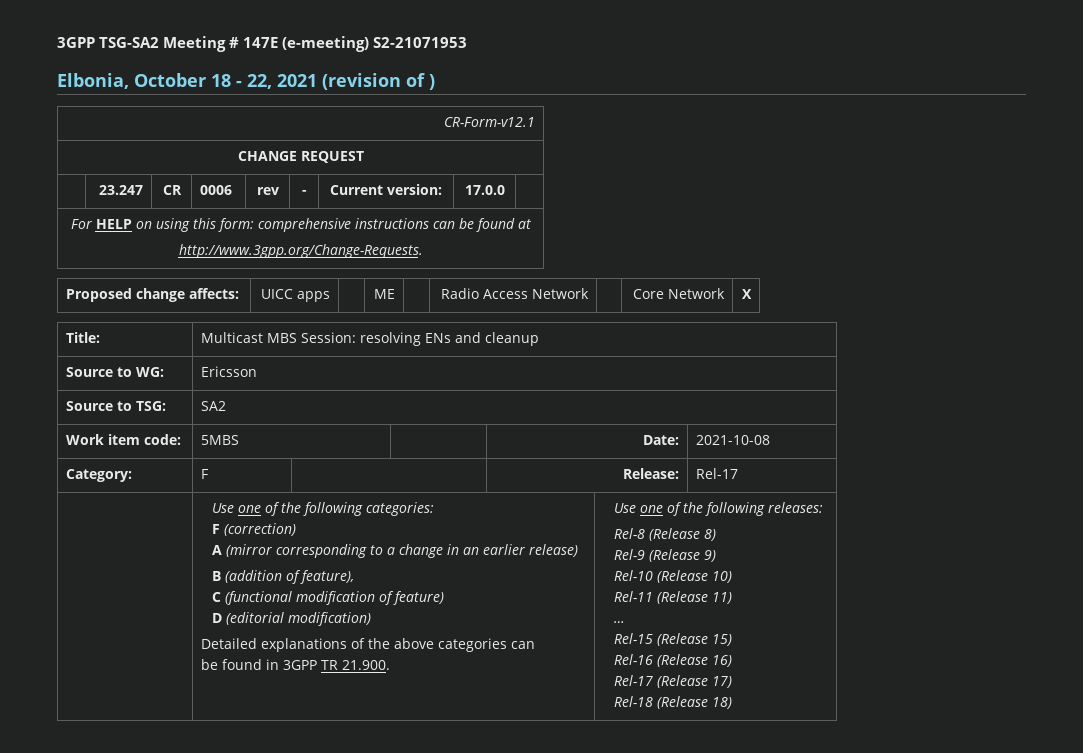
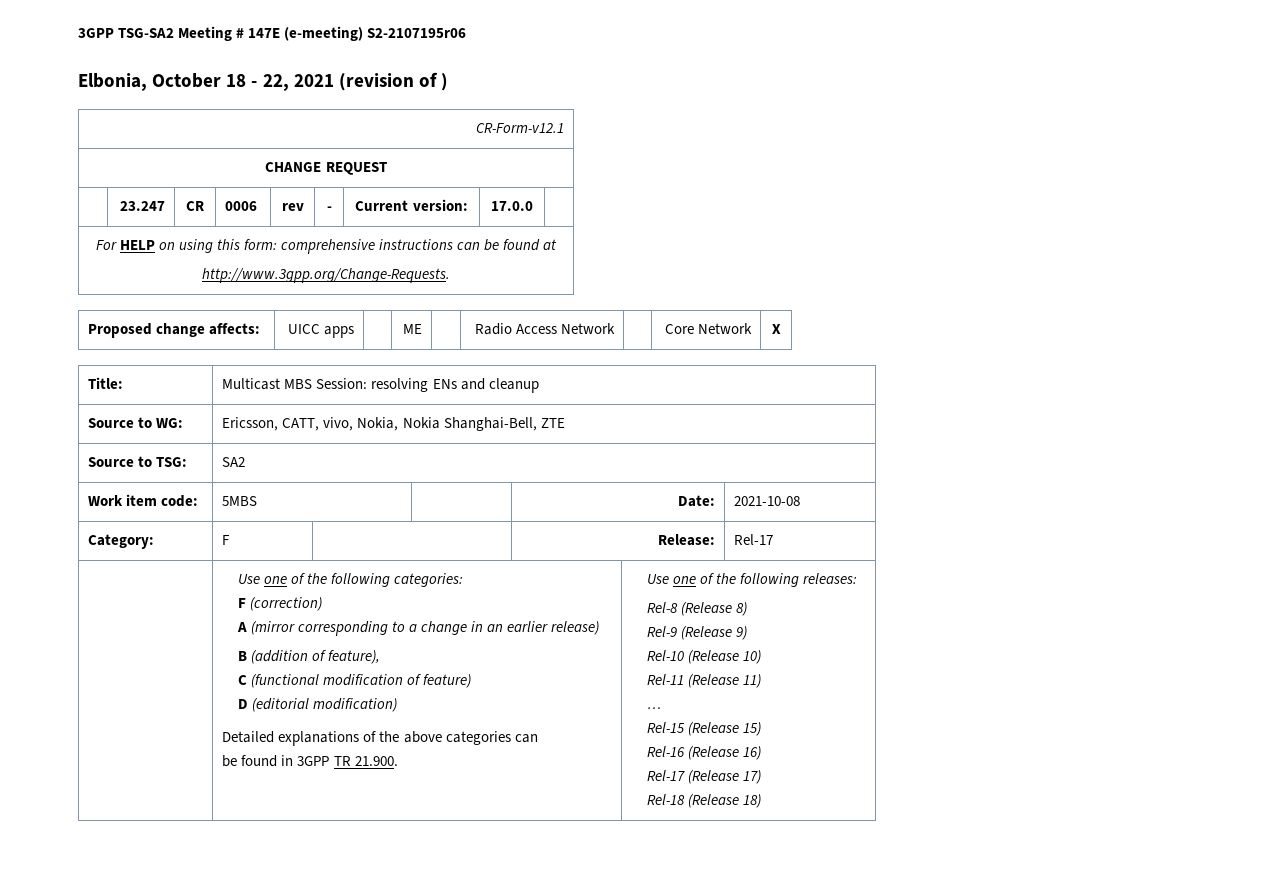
[373,37,468,48] S2-21071953 -> [367,28,467,38] S2-2107195r06
[200,366,257,377] Ericsson -> [222,417,565,431] Ericsson, CATT, vivo, Nokia, Nokia Shanghai-Bell, ZTE

